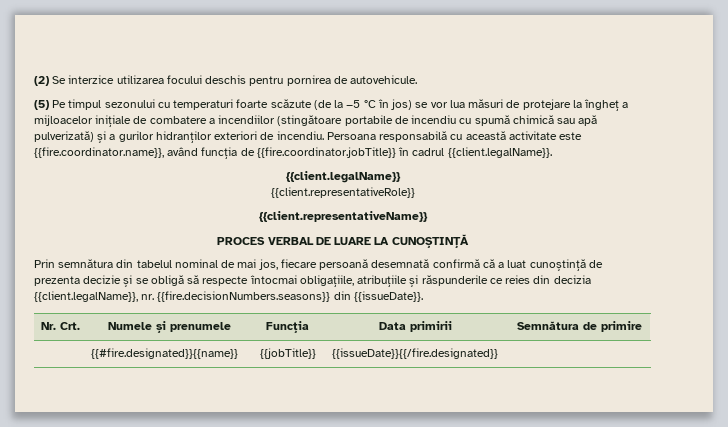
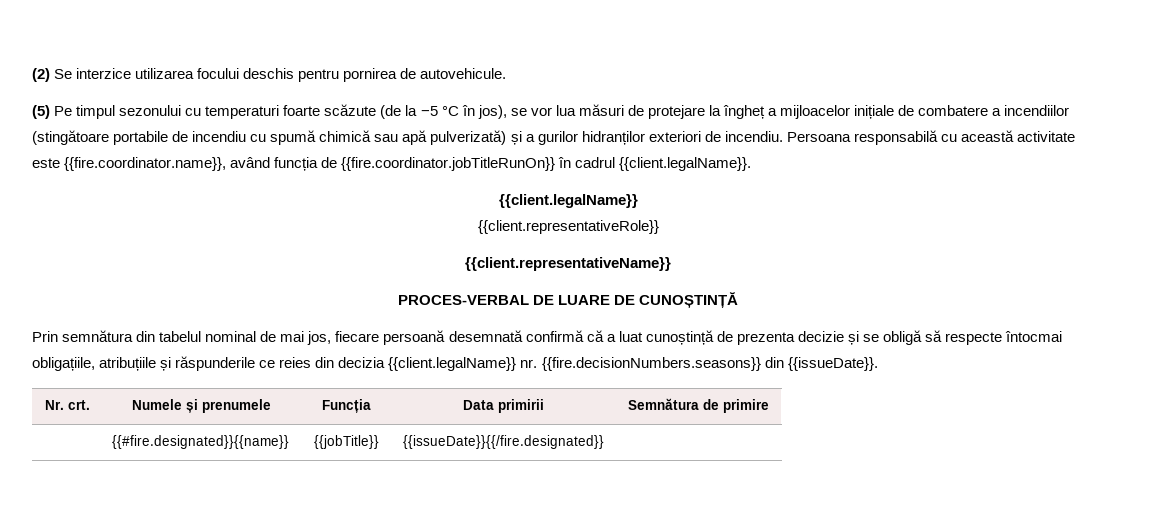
[391,99,413,110] jos) -> [477,105,507,119] jos),
[256,147,396,158] {{fire.coordinator.jobTitle}} -> [341,157,556,171] {{fire.coordinator.jobTitleRunOn}}
[217,237,314,245] PROCES VERBAL -> [397,295,529,305] PROCES-VERBAL
[374,237,390,245] LA -> [614,295,636,305] DE
[34,291,138,302] {{client.legalName}}, -> [388,357,517,371] {{client.legalName}}
[60,322,80,330] Crt. -> [67,400,90,410] crt.

